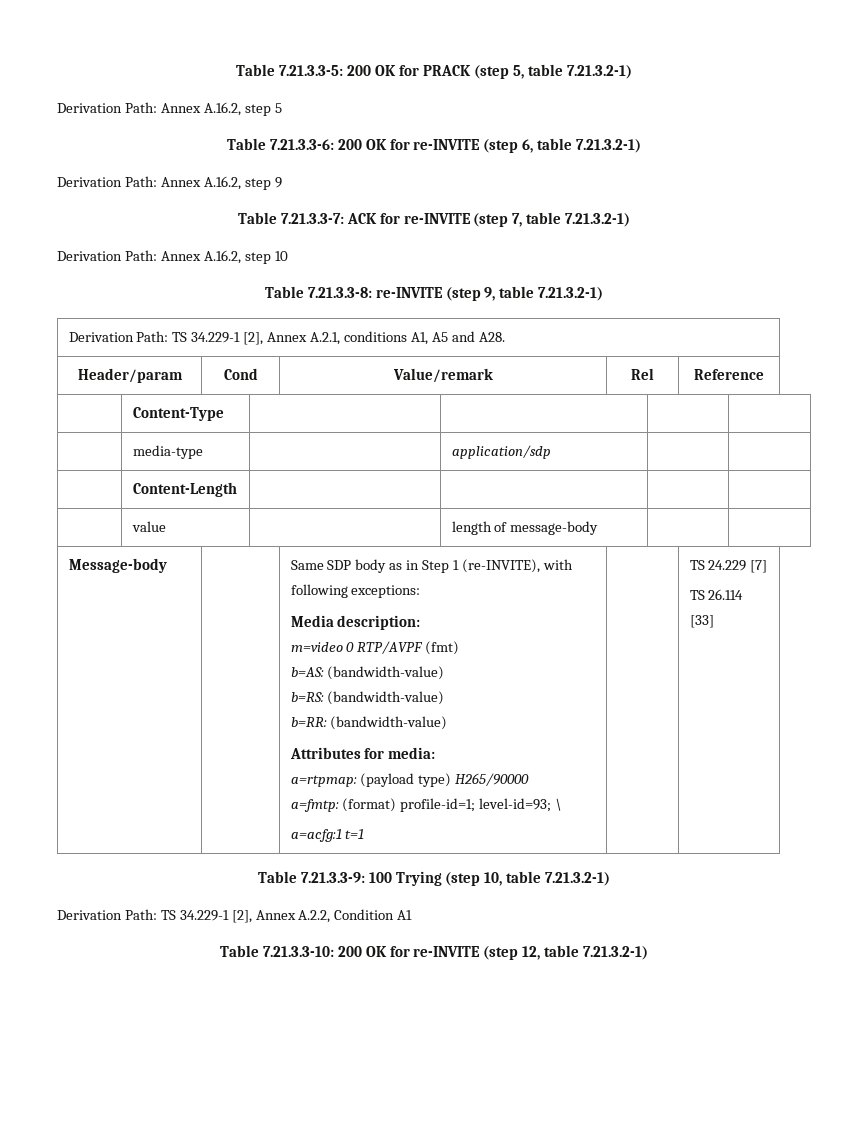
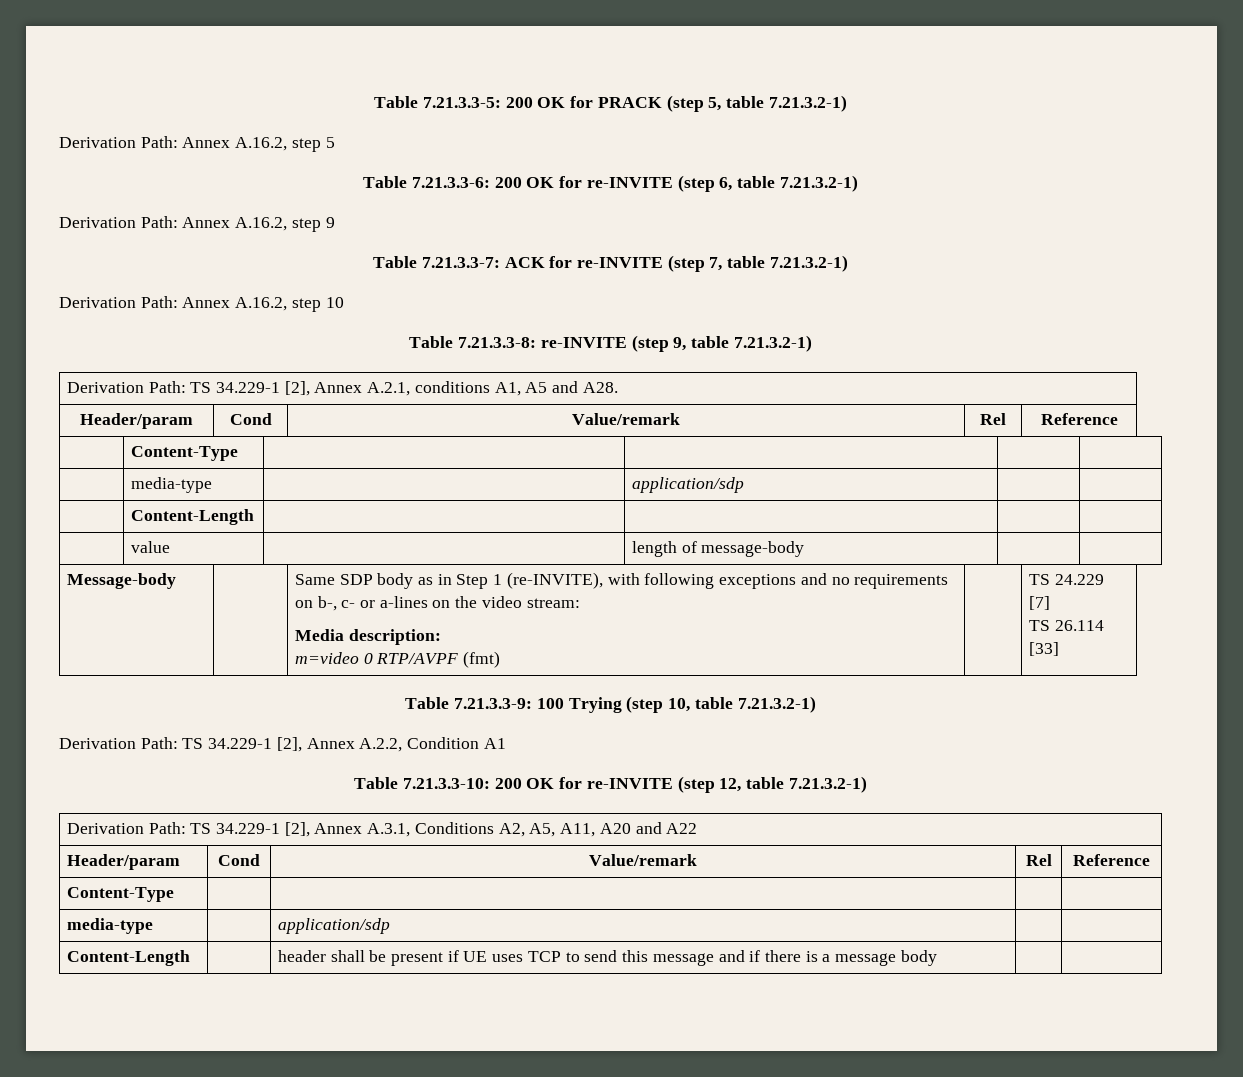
[351,585,421,598] exceptions: -> [719,573,949,589] [294,596,580,611] exceptions and no requirements on b-, c- or a-lines on the video stream:
[290,666,445,680] [290,691,445,705] [290,716,448,730] [289,747,436,759] [290,773,530,787] [290,798,563,812] [290,829,365,842] // b=AS: (bandwidth-value) // b=RS: (bandwidth-value) // b=RR: (bandwidth-value) // Attributes for media: // a=rtpmap: (payload type) H265/90000 // a=fmtp: (format) profile-id=1; level-id=93; \ // a=acfg:1 t=1 -> (500, 659) none
(649, 953) none -> [66,822,698,837] [66,854,180,870] [218,854,260,866] [589,854,697,866] [1025,854,1052,866] [1073,854,1150,866] [66,887,174,902] [66,918,153,934] [277,918,390,934] [66,950,190,966] [277,950,937,966] // Derivation Path: TS 34.229-1 [2], Annex A.3.1, Conditions A2, A5, A11, A20 and A22 // Header/param | Cond | Value/remark | Rel | Reference // Content-Type | | | | // media-type | | application/sdp | | // Content-Length | | header shall be present if UE uses TCP to send this message and if there is a message body | |

